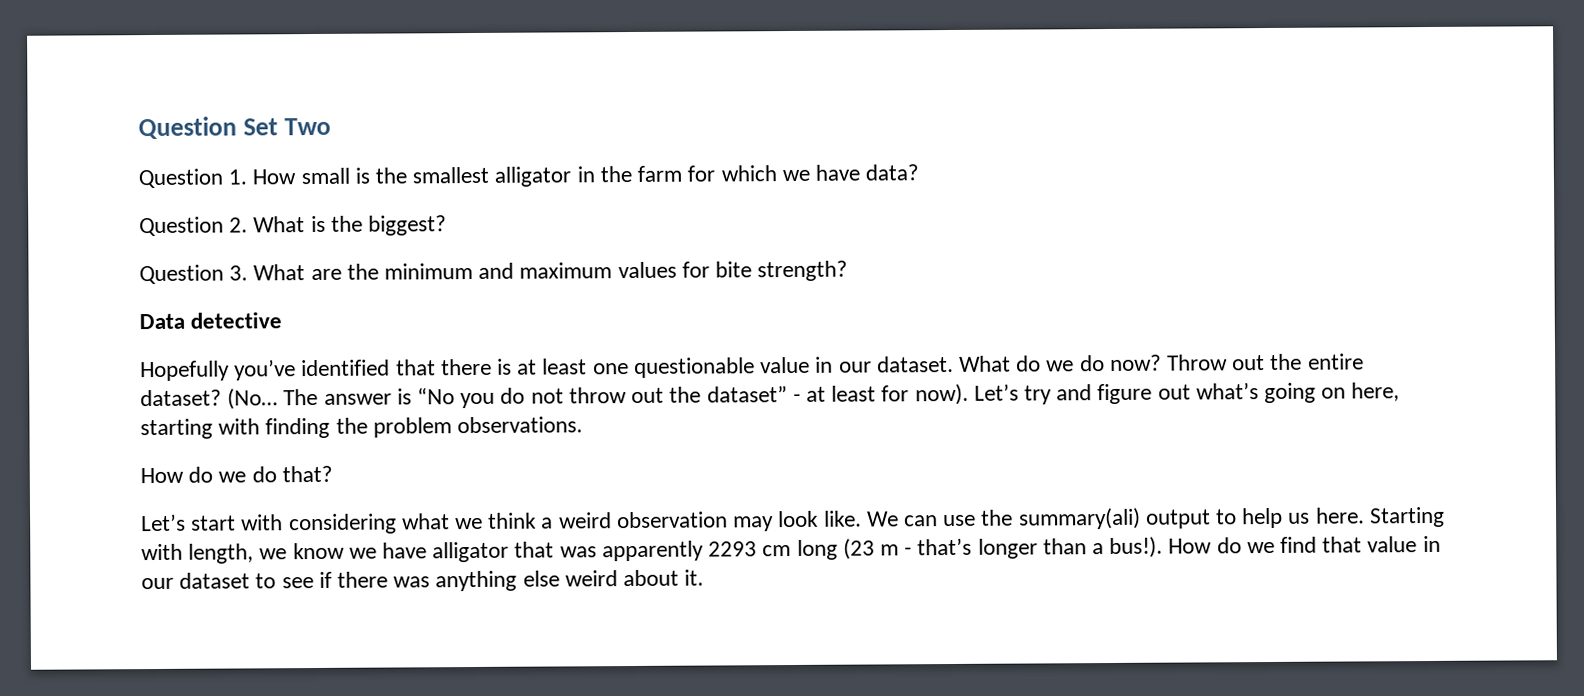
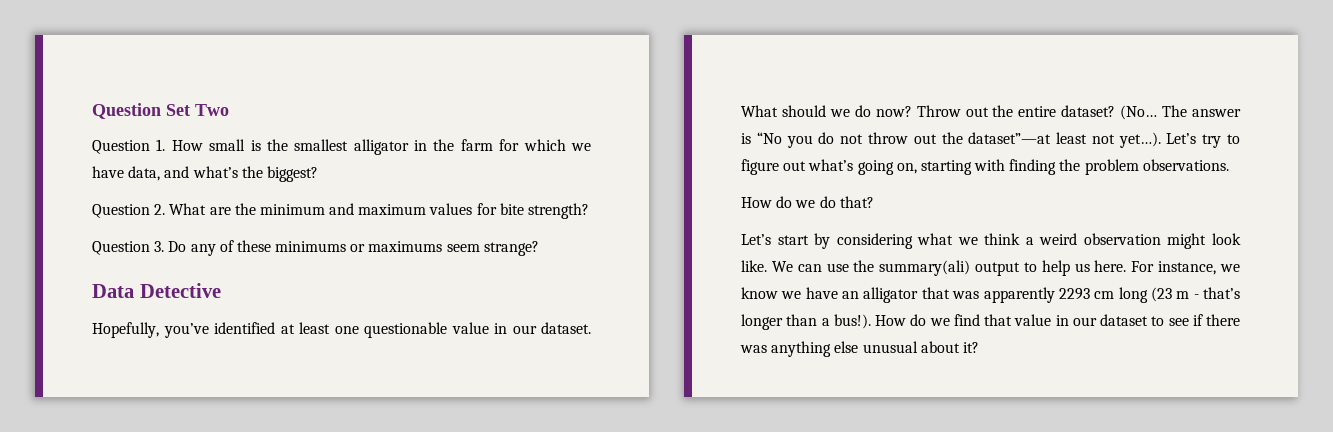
[865,164,920,181] [139,215,326,237] data? // Question 2. What is -> [128,166,238,181] data, and what’s
[229,265,249,281] 3. -> [154,204,166,215] 2.
[139,312,283,330] [140,358,513,382] Data detective // Hopefully you’ve identified that there is -> [92,240,539,256] [92,283,221,298] [92,322,275,338] Question 3. Do any of these minimums or maximums seem strange? // Data Detective // Hopefully, you’ve identified
[1016,355,1042,372] do -> [781,105,826,117] should
[706,383,969,406] dataset” - at least for now). -> [968,132,1161,148] dataset”—at least not yet…).
[1056,384,1093,401] and -> [1227,134,1240,144] to
[1321,382,1401,402] on here, -> [896,163,917,174] on,
[241,514,284,531] with -> [814,233,831,249] by
[733,516,775,532] may -> [1167,233,1207,249] might
[1369,506,1445,528] [141,543,255,564] Starting with length, -> [1131,261,1217,275] For instance,
(428, 550) none -> [842,291,860,299] an
[564,569,705,587] weird about it. -> [862,341,979,353] unusual about it?

